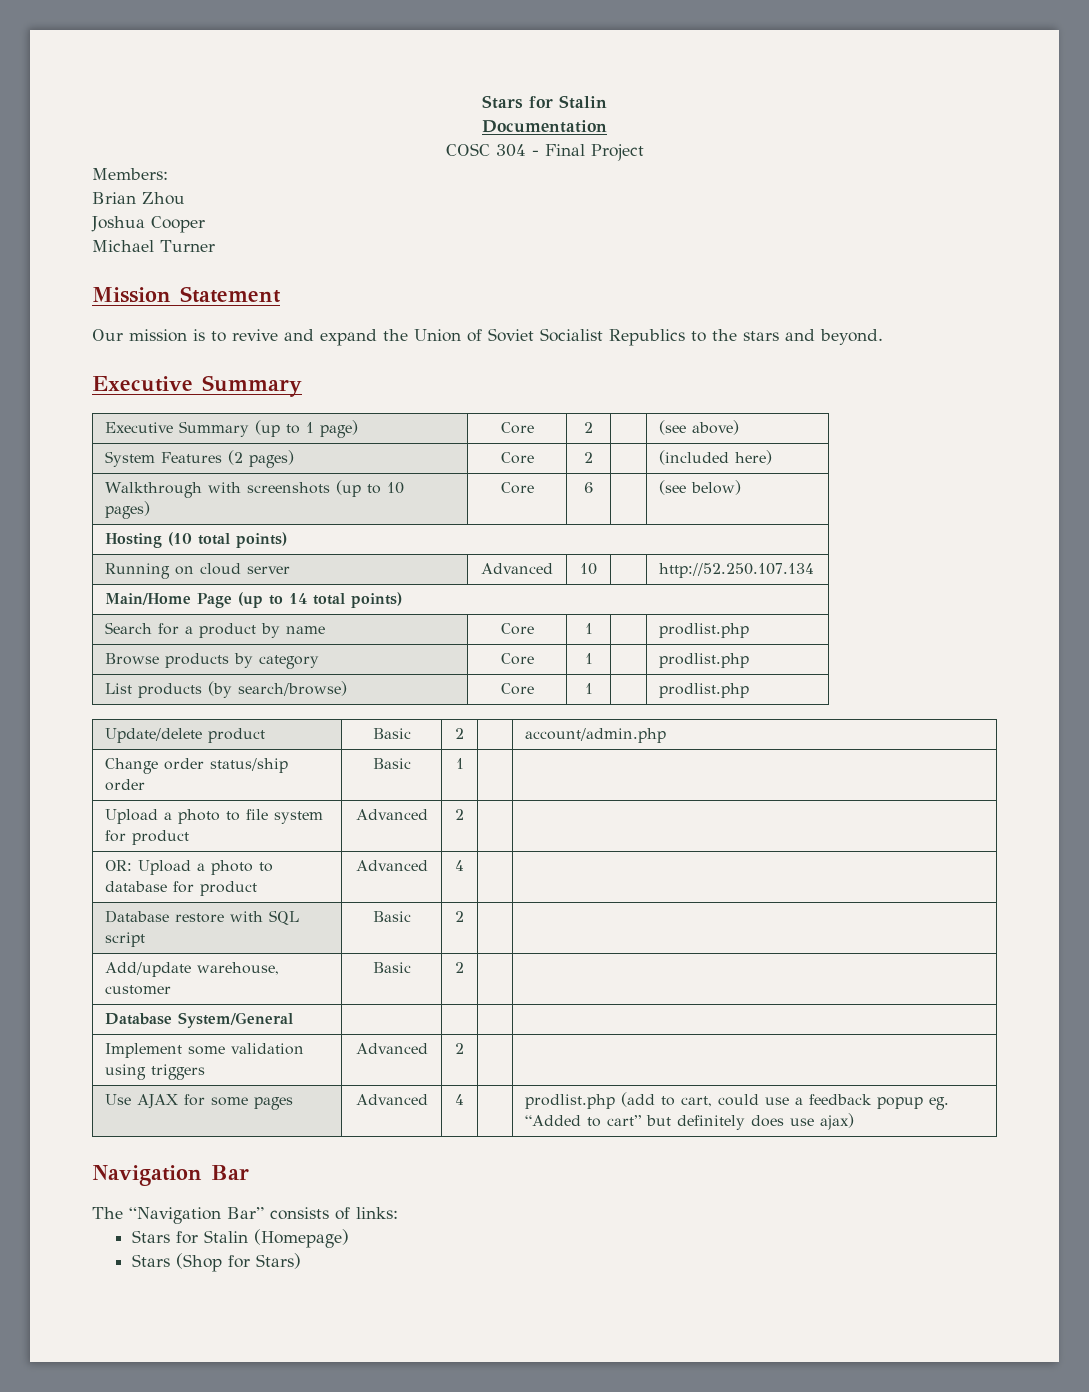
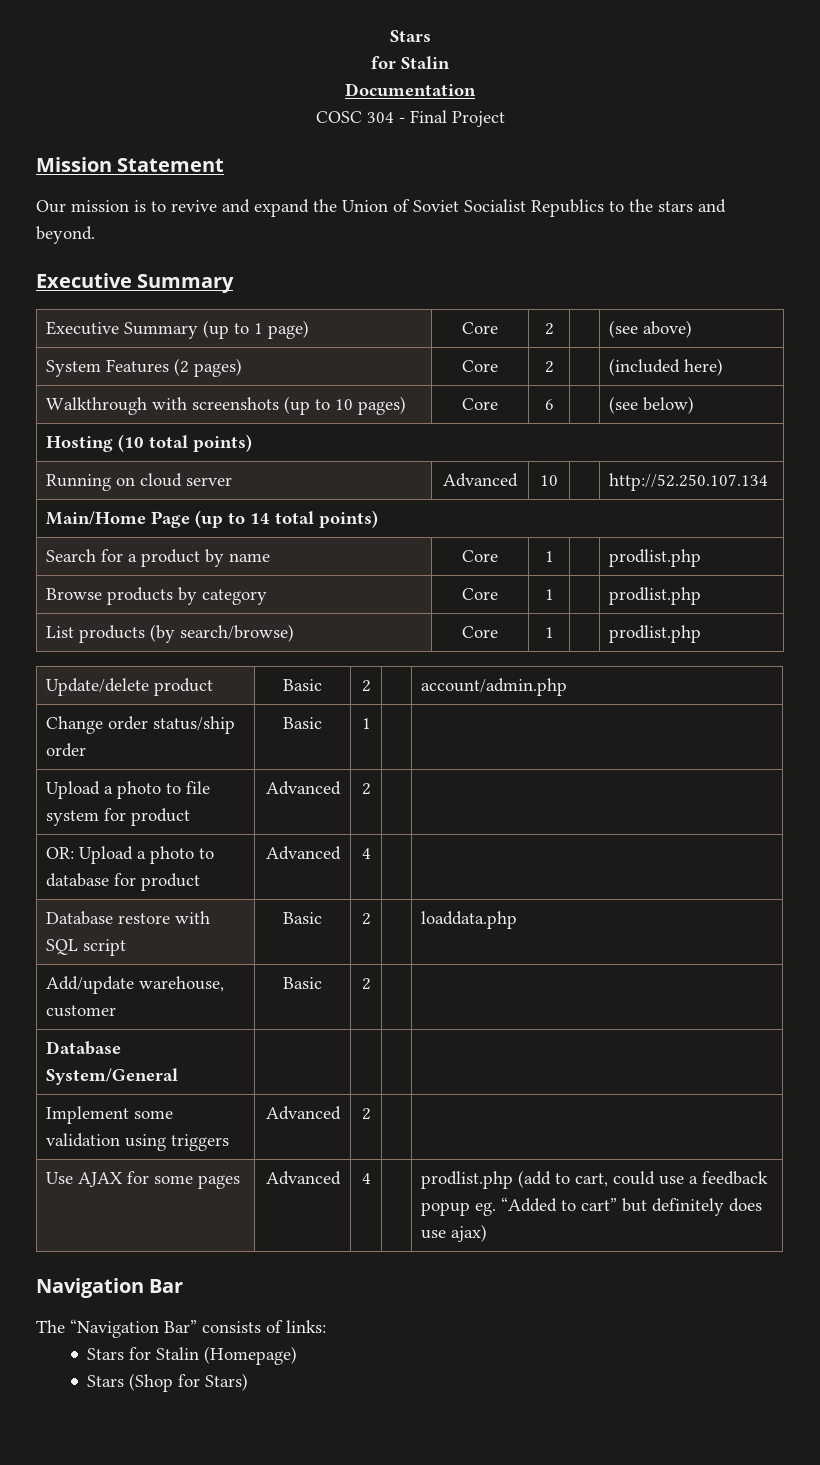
[482,95,523,109] Stars -> [389,30,431,42] Stars //
[92,168,168,180] [92,192,185,205] [91,216,205,233] [92,240,215,252] // Members: // Brian Zhou // Joshua Cooper // Michael Turner -> (505, 119) none
(464, 916) none -> [421,911,518,929] loaddata.php

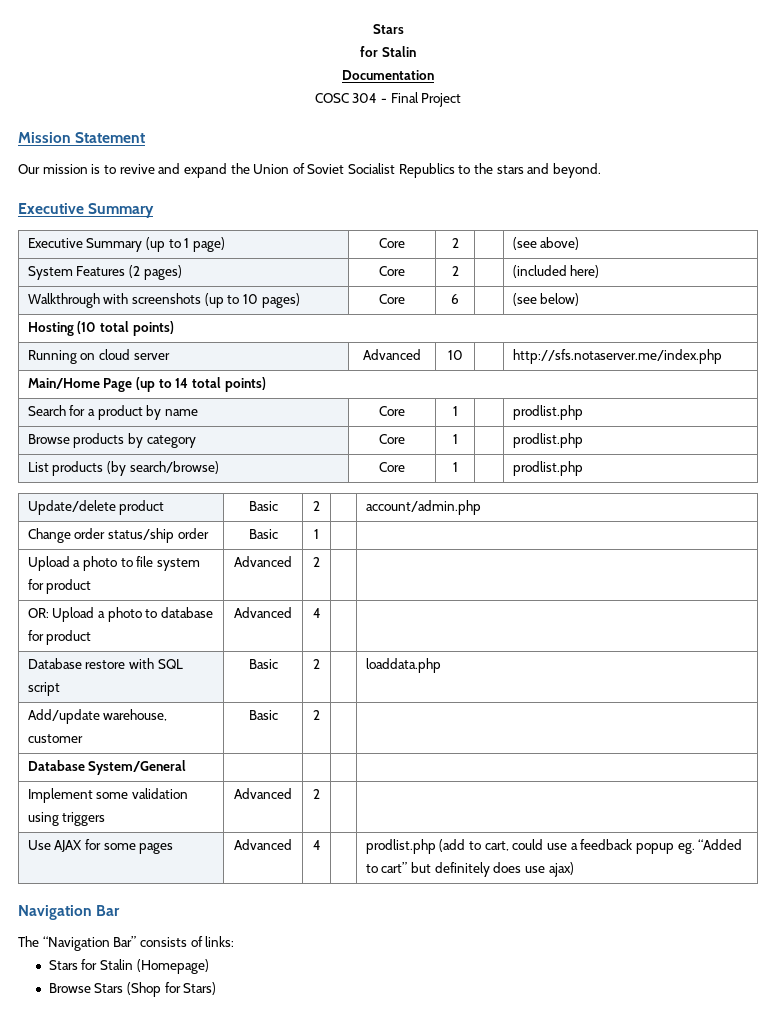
[609,473,769,491] http://52.250.107.134 -> [512,349,722,364] http://sfs.notaserver.me/index.php
(298, 1355) none -> [48,983,91,993] Browse

